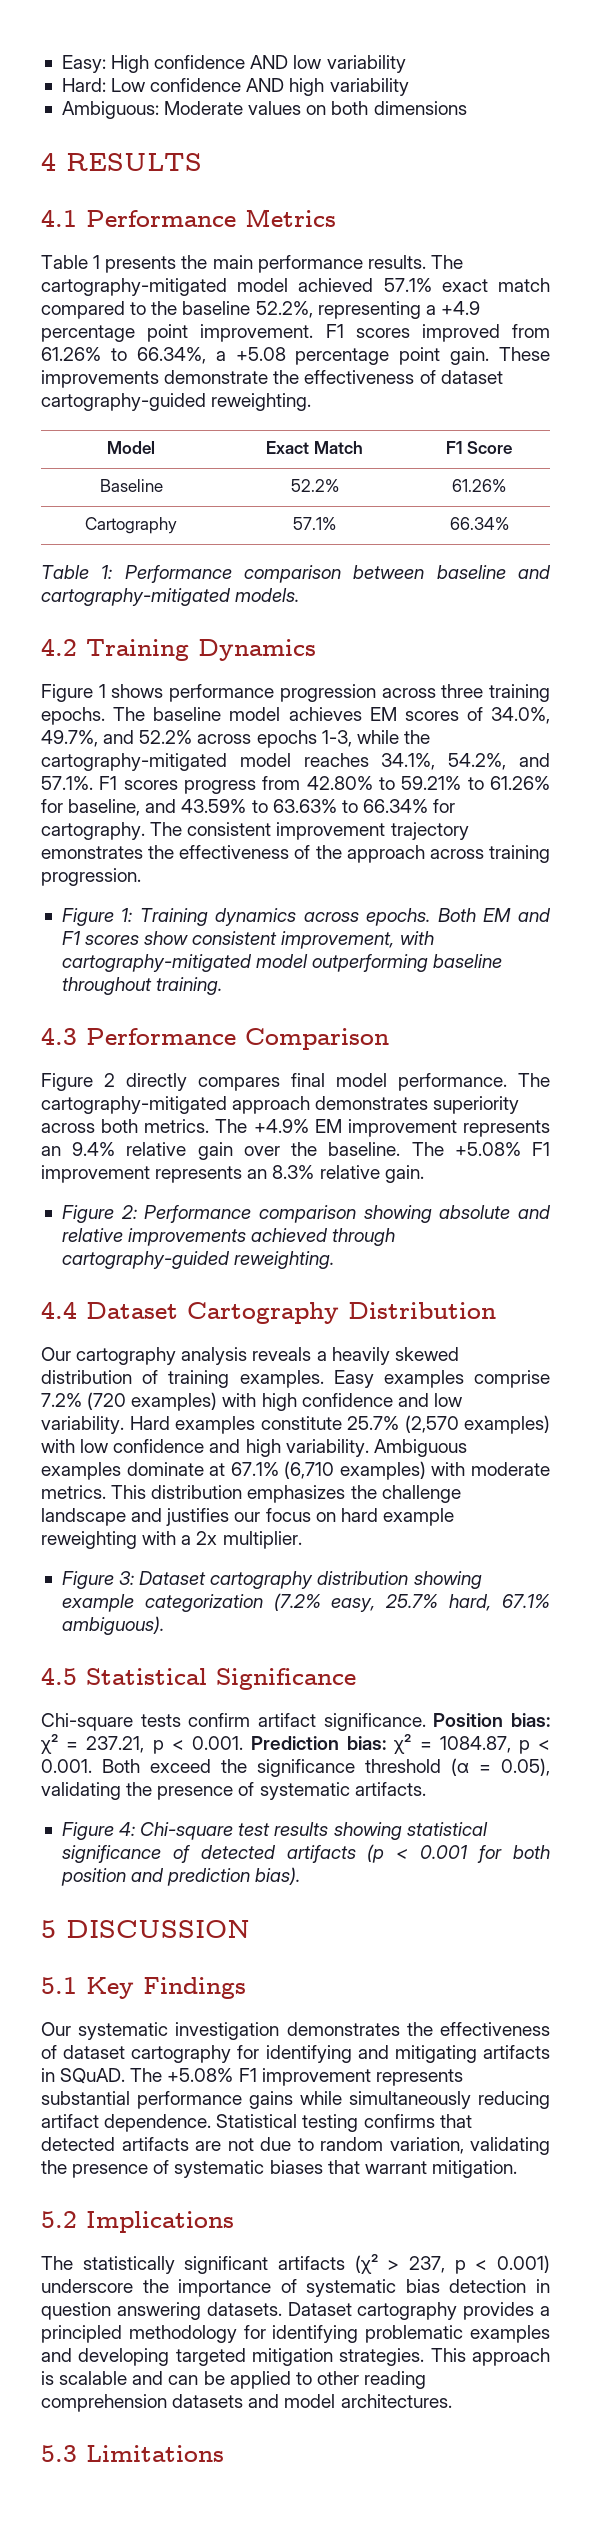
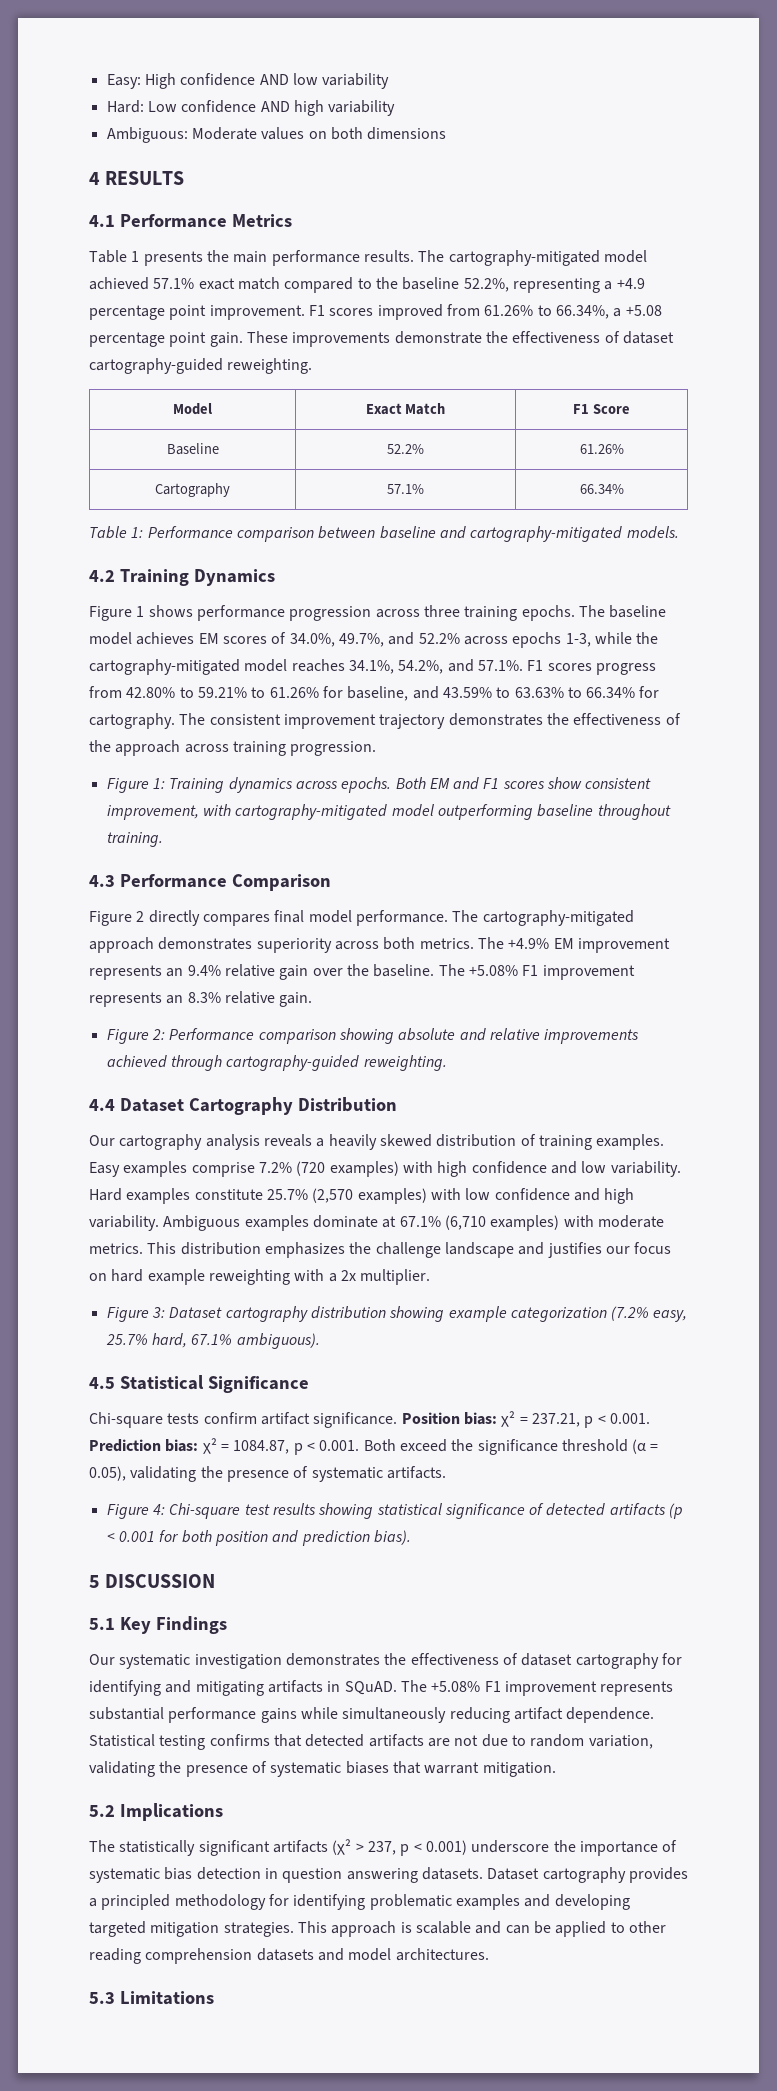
[41,846,143,859] emonstrates -> [448,713,543,726] demonstrates

